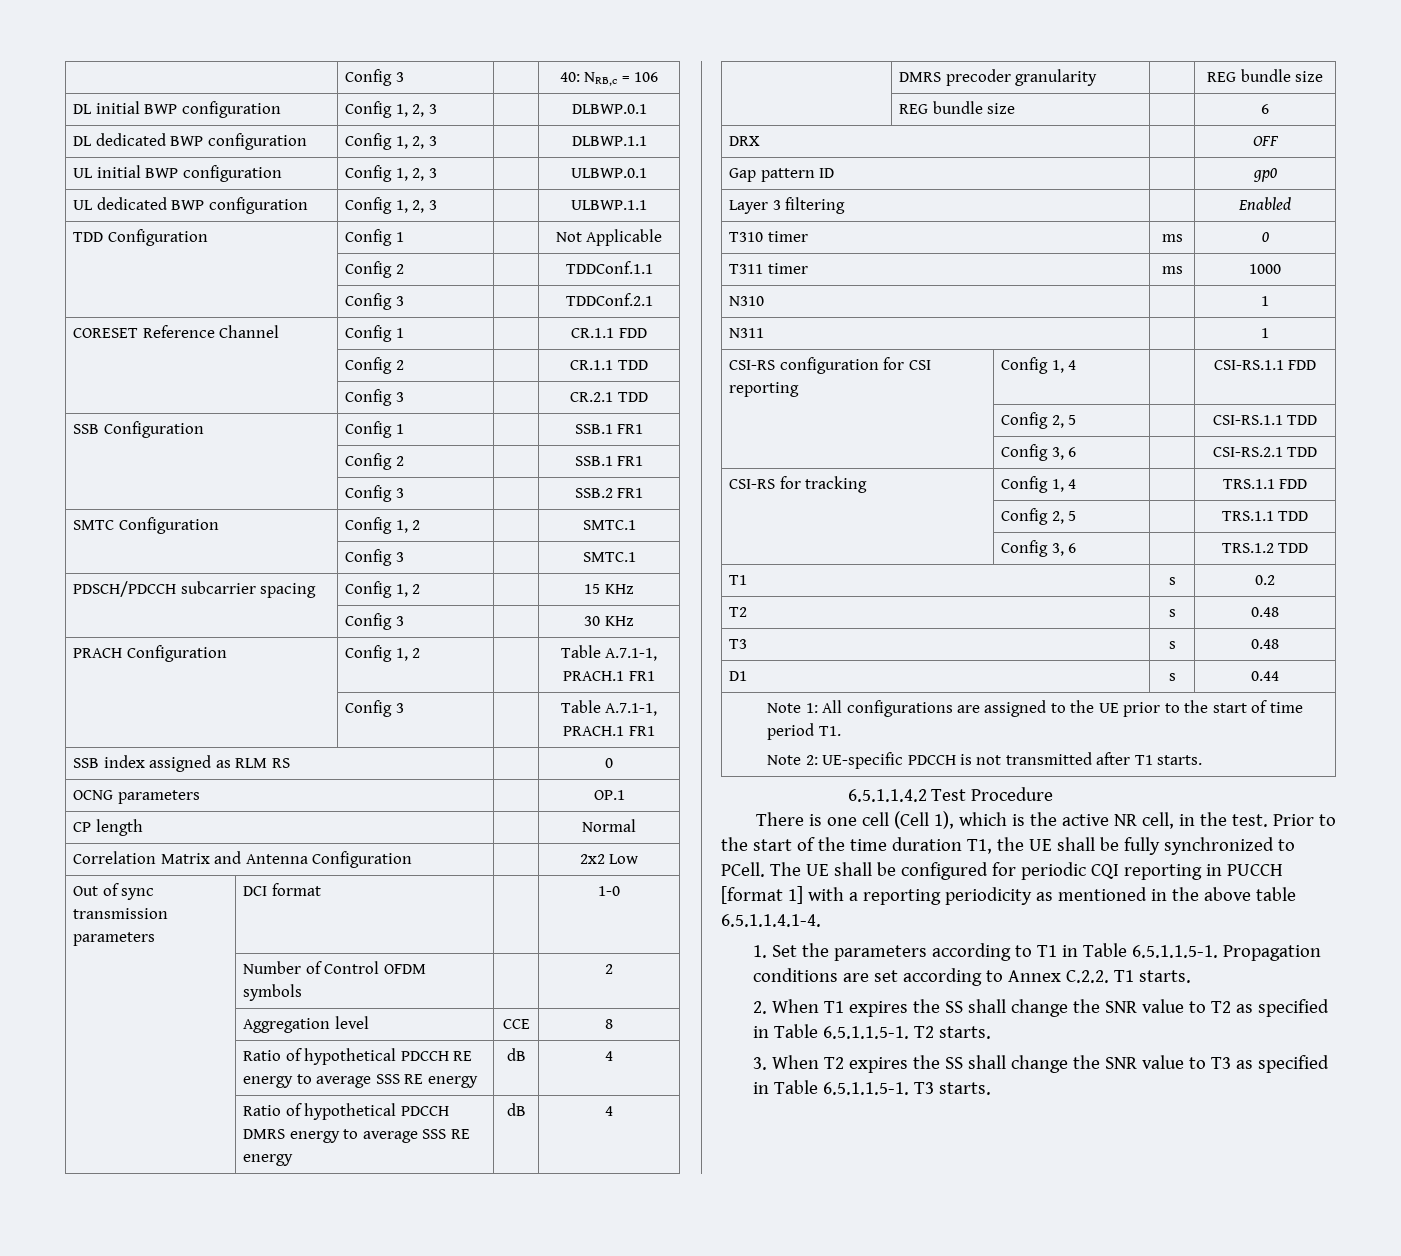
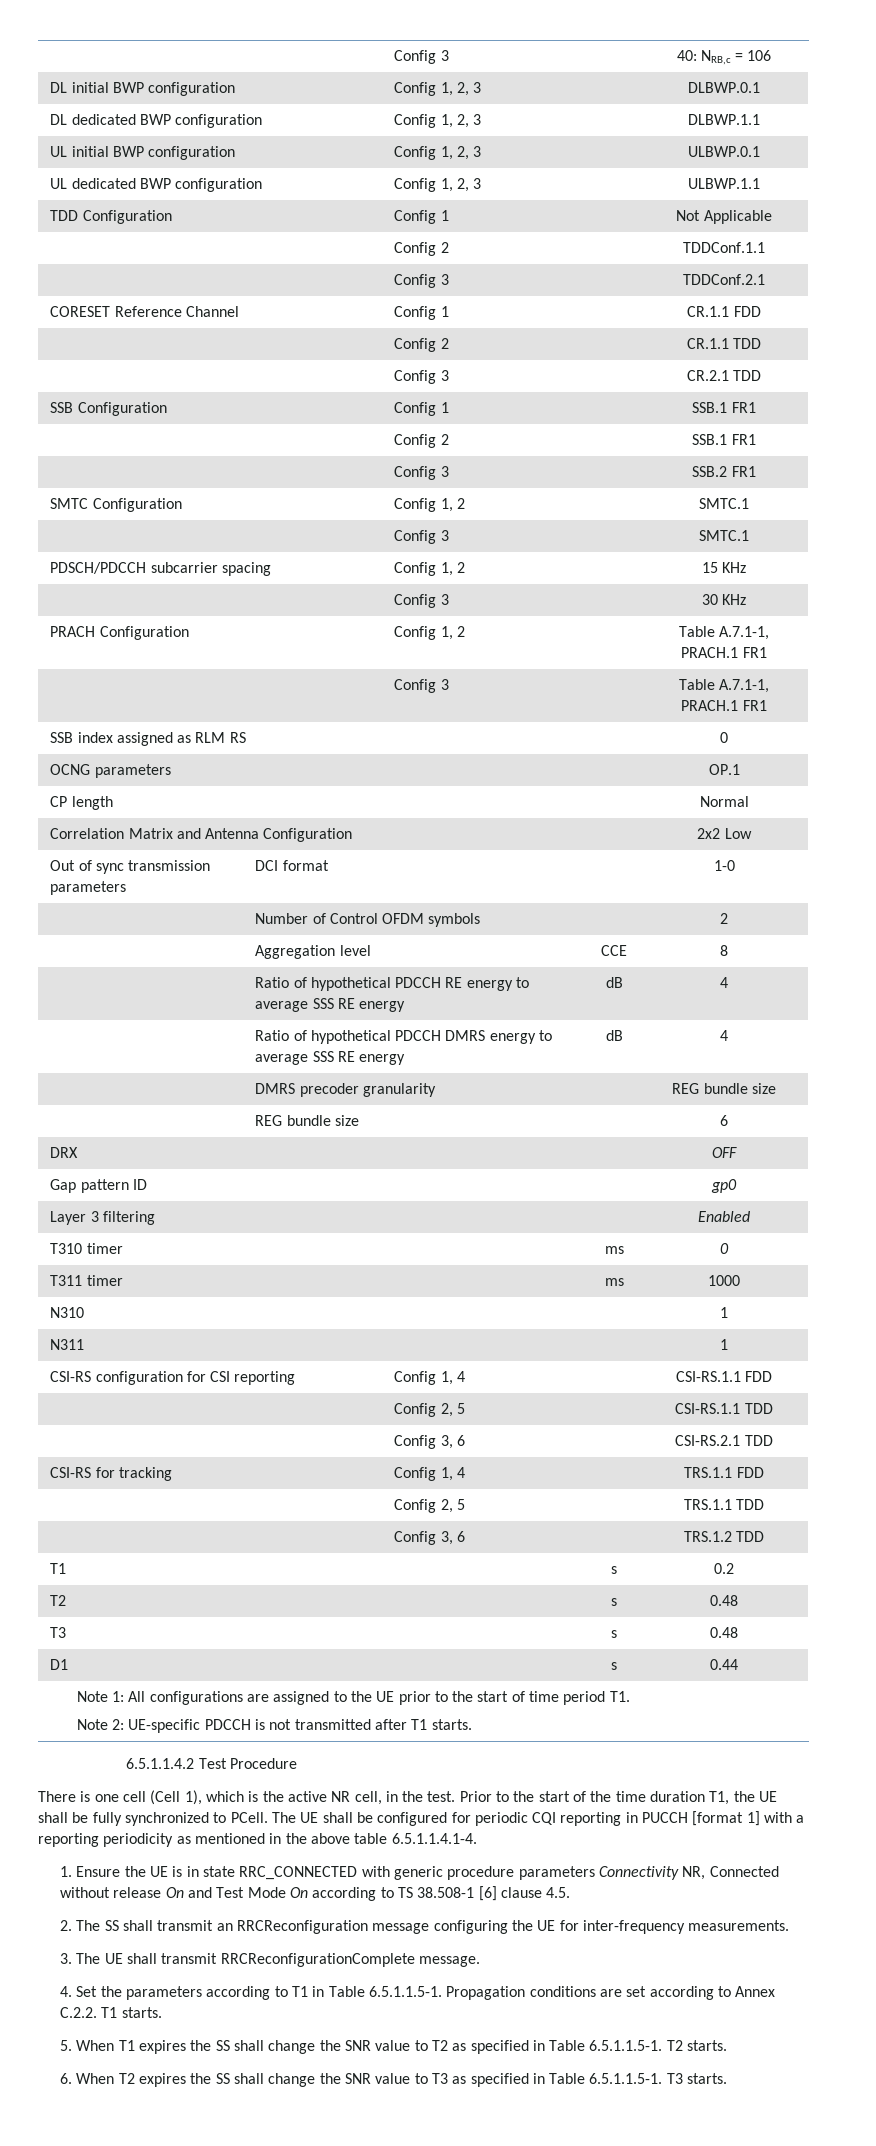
(767, 951) none -> [76,1866,779,1880] [60,1886,571,1901] [60,1920,790,1934] [60,1953,480,1967] [60,1986,73,1997] Ensure the UE is in state RRC_CONNECTED with generic procedure parameters Connectivity NR, Connected without release On and Test Mode On according to TS 38.508-1 [6] clause 4.5. // 2. The SS shall transmit an RRCReconfiguration message configuring the UE for inter-frequency measurements. // 3. The UE shall transmit RRCReconfigurationComplete message. // 4.
[752,1001,767,1014] 2. -> [60,2040,73,2051] 5.
[752,1057,767,1070] 3. -> [60,2073,73,2084] 6.

